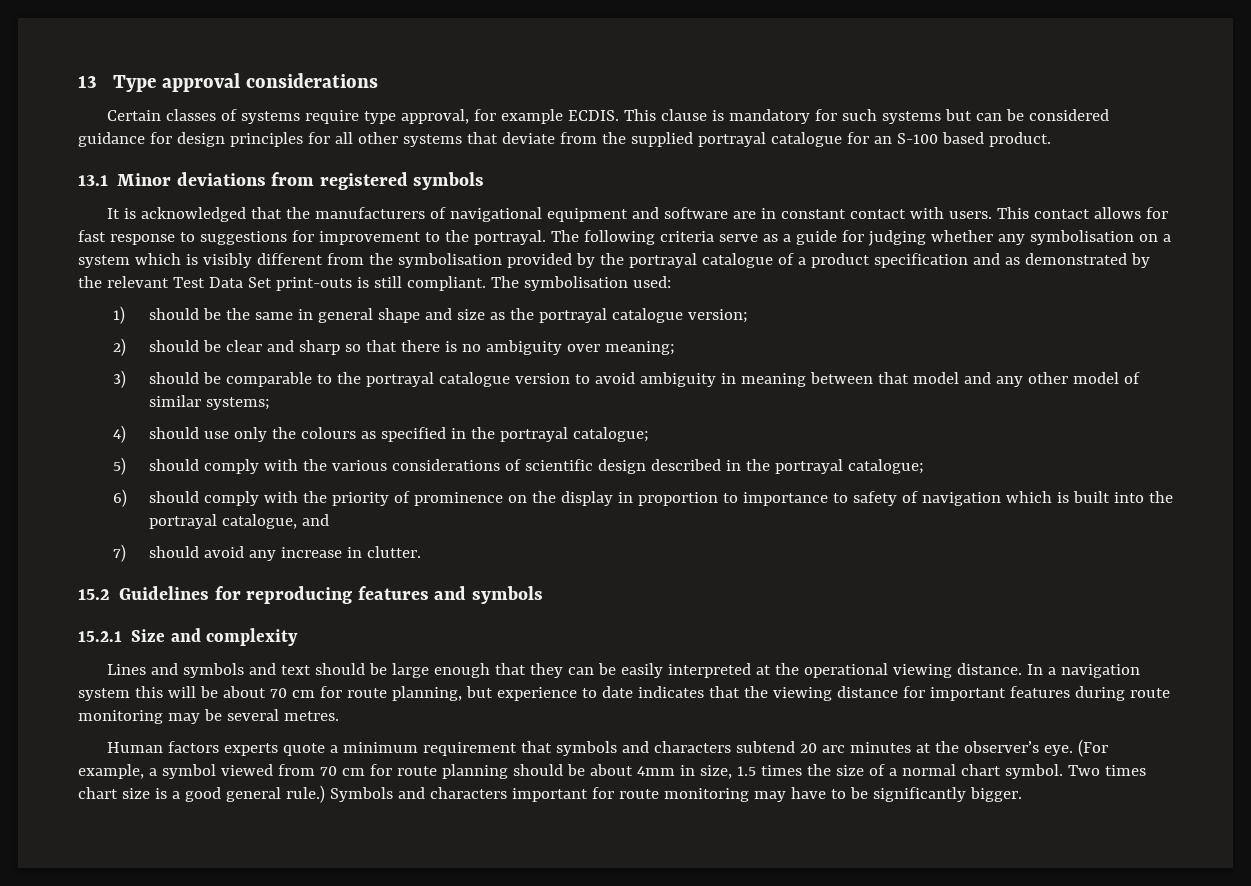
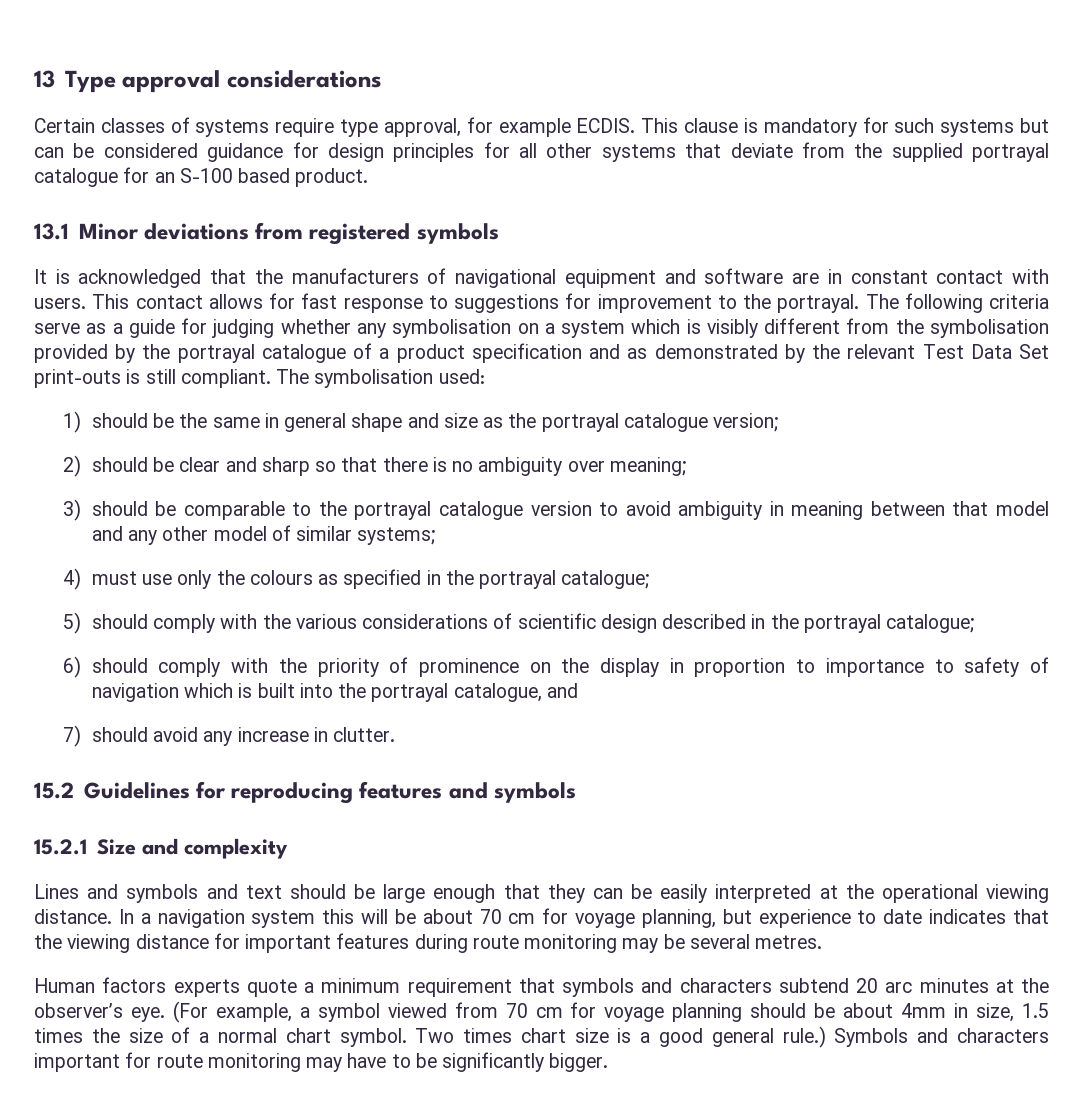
[148,427,199,439] should -> [91,571,137,585] must
[346,688,387,698] route -> [575,913,636,928] voyage
[396,766,437,776] route -> [604,1007,665,1022] voyage

